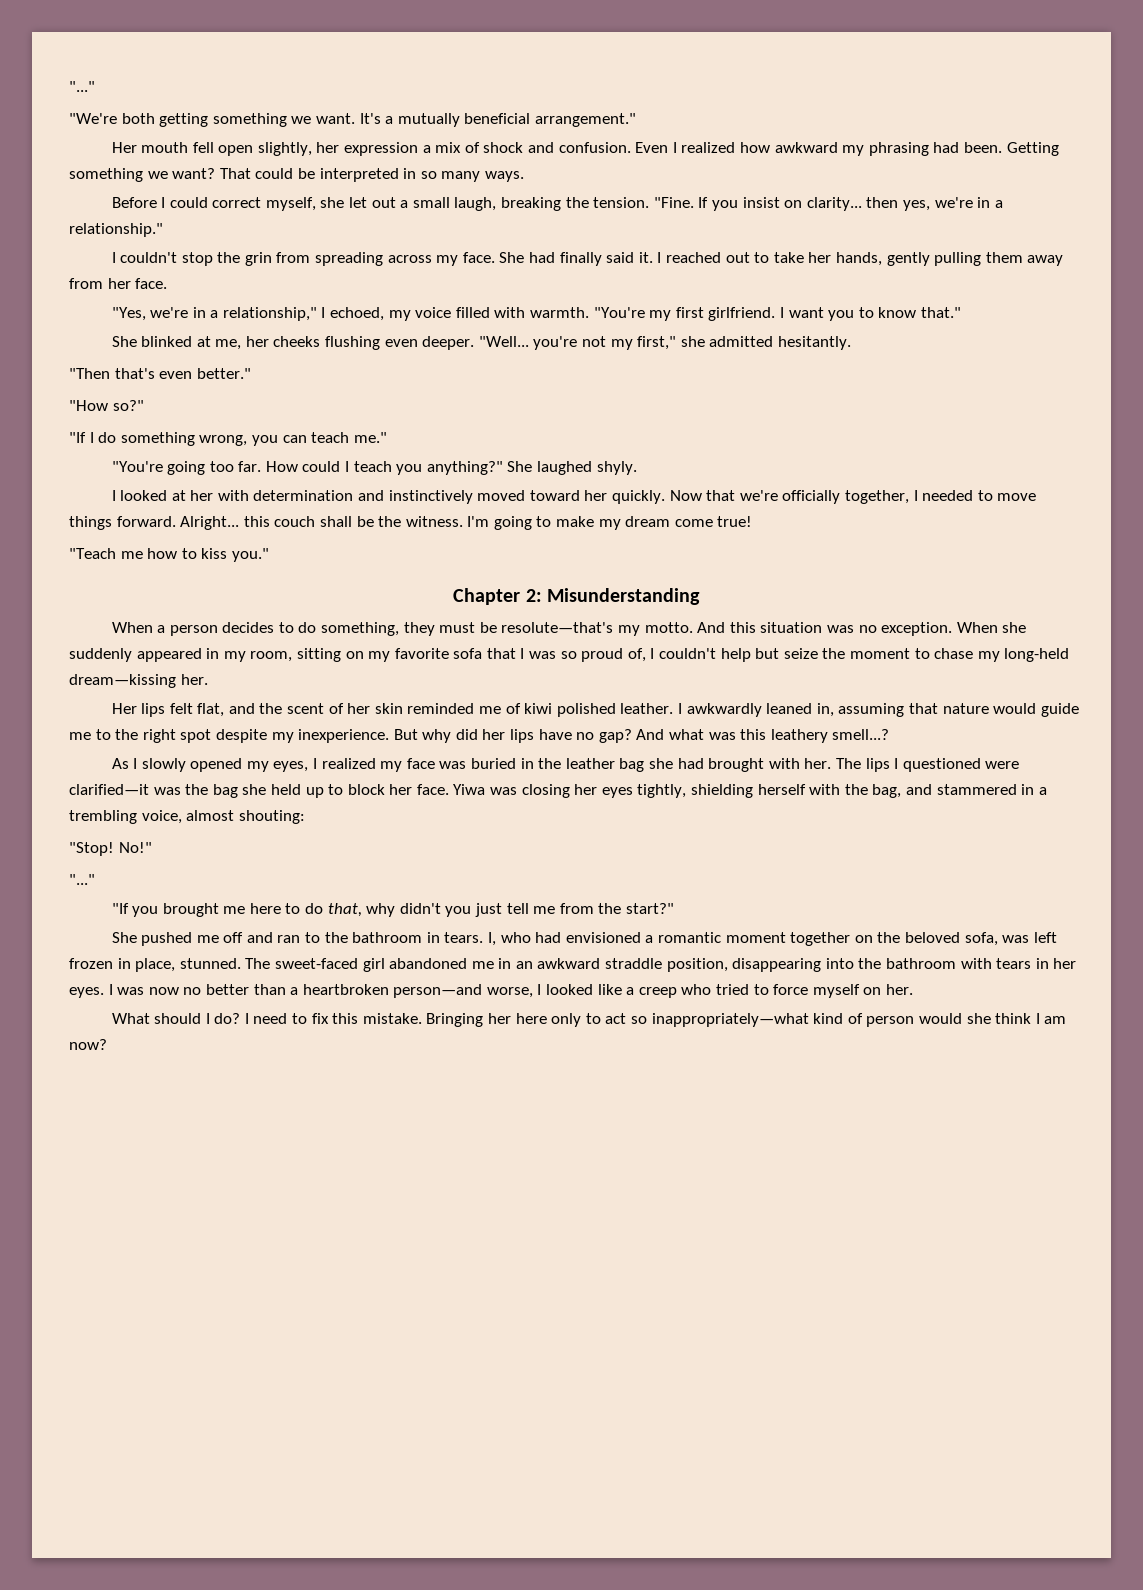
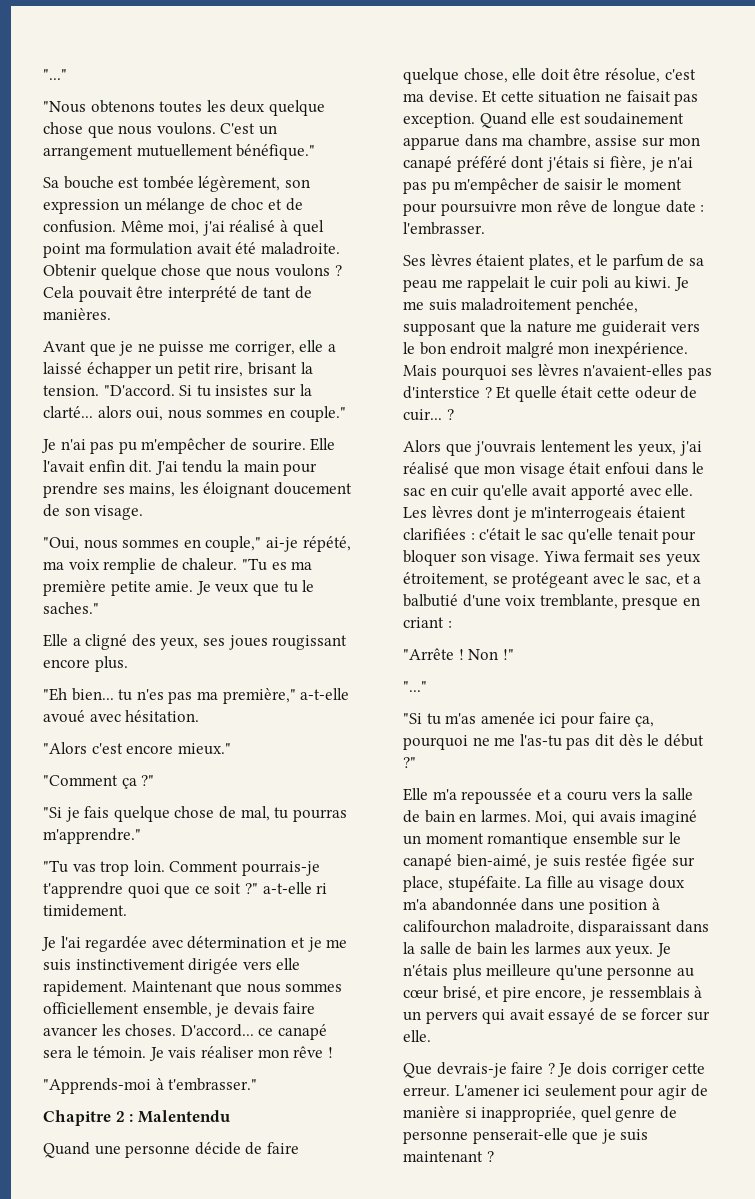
[69,81,95,92] [69,113,636,127] [111,142,1059,156] [69,168,524,182] [111,197,1003,211] [69,223,163,237] [111,252,1064,266] [69,278,168,289] [111,307,961,321] [111,336,851,350] [69,368,251,379] [69,400,144,411] [69,432,387,446] [111,461,637,475] [111,490,1037,504] [69,516,753,530] [69,548,269,562] [453,588,700,605] [111,622,1027,636] [69,648,1070,662] [69,674,208,688] [111,703,1079,717] [69,729,890,743] [111,758,1020,772] [69,784,1047,798] [69,810,305,824] [69,842,152,856] [69,874,95,885] [111,903,674,917] [111,932,1057,946] [69,958,1077,972] [69,984,913,998] [111,1013,1067,1027] [69,1039,107,1050] "..." // "We're both getting something we want. It's a mutually beneficial arrangement." // Her mouth fell open slightly, her expression a mix of shock and confusion. Even I realized how awkward my phrasing had been. Getting something we want? That could be interpreted in so many ways. // Before I could correct myself, she let out a small laugh, breaking the tension. "Fine. If you insist on clarity... then yes, we're in a relationship." // I couldn't stop the grin from spreading across my face. She had finally said it. I reached out to take her hands, gently pulling them away from her face. // "Yes, we're in a relationship," I echoed, my voice filled with warmth. "You're my first girlfriend. I want you to know that." // She blinked at me, her cheeks flushing even deeper. "Well... you're not my first," she admitted hesitantly. // "Then that's even better." // "How so?" // "If I do something wrong, you can teach me." // "You're going too far. How could I teach you anything?" She laughed shyly. // I looked at her with determination and instinctively moved toward her quickly. Now that we're officially together, I needed to move things forward. Alright... this couch shall be the witness. I'm going to make my dream come true! // "Teach me how to kiss you." // Chapter 2: Misunderstanding // When a person decides to do something, they must be resolute—that's my motto. And this situation was no exception. When she suddenly appeared in my room, sitting on my favorite sofa that I was so proud of, I couldn't help but seize the moment to chase my long-held dream—kissing her. // Her lips felt flat, and the scent of her skin reminded me of kiwi polished leather. I awkwardly leaned in, assuming that nature would guide me to the right spot despite my inexperience. But why did her lips have no gap? And what was this leathery smell...? // As I slowly opened my eyes, I realized my face was buried in the leather bag she had brought with her. The lips I questioned were clarified—it was the bag she held up to block her face. Yiwa was closing her eyes tightly, shielding herself with the bag, and stammered in a trembling voice, almost shouting: // "Stop! No!" // "..." // "If you brought me here to do that, why didn't you just tell me from the start?" // She pushed me off and ran to the bathroom in tears. I, who had envisioned a romantic moment together on the beloved sofa, was left frozen in place, stunned. The sweet-faced girl abandoned me in an awkward straddle position, disappearing into the bathroom with tears in her eyes. I was now no better than a heartbroken person—and worse, I looked like a creep who tried to force myself on her. // What should I do? I need to fix this mistake. Bringing her here only to act so inappropriately—what kind of person would she think I am now? -> [43,69,67,80] [43,100,325,116] [43,122,277,138] [43,144,316,160] [43,176,310,192] [43,198,303,214] [43,220,324,236] [43,242,340,258] [43,264,342,280] [43,286,312,302] [43,308,111,320] [43,340,336,356] [43,362,313,378] [43,384,312,397] [43,406,346,422] [41,438,336,454] [43,460,318,476] [43,482,352,498] [43,504,144,520] [43,536,351,552] [43,558,313,574] [43,580,315,596] [43,602,99,614] [43,634,348,650] [43,656,128,672] [43,688,350,704] [43,710,200,723] [43,742,231,755] [43,775,155,789] [43,806,347,822] [43,828,141,844] [43,860,320,876] [43,882,328,898] [43,904,127,917] [41,936,348,952] [43,958,301,974] [43,980,343,996] [43,1002,316,1018] [43,1024,327,1040] [43,1046,333,1061] [43,1078,258,1094] [43,1110,230,1126] [43,1142,299,1158] [403,68,696,84] [403,90,699,106] [403,112,685,128] [403,134,700,150] [403,156,694,172] [403,178,682,194] [403,200,705,216] [403,222,485,235] [403,254,704,270] [403,276,689,292] [403,298,638,314] [403,320,700,336] [403,342,688,358] [403,364,712,380] [403,386,698,402] [403,409,454,421] [403,440,702,456] [403,462,705,478] [403,484,694,500] [403,506,686,522] [403,528,697,544] [403,550,701,566] [403,572,702,588] [403,594,700,610] [403,617,452,628] [403,648,514,660] [403,681,427,692] [403,712,655,728] [403,734,704,750] [403,757,416,768] [403,788,693,804] [403,810,698,826] [403,832,681,848] [403,854,695,870] [403,876,685,892] [403,898,660,914] [403,920,709,936] [403,942,671,958] [403,964,694,980] [403,986,703,1002] [403,1008,710,1024] [403,1030,431,1042] [403,1062,706,1078] [403,1084,708,1100] [403,1106,677,1122] [403,1128,649,1144] [403,1151,494,1162] "..." // "Nous obtenons toutes les deux quelque chose que nous voulons. C'est un arrangement mutuellement bénéfique." // Sa bouche est tombée légèrement, son expression un mélange de choc et de confusion. Même moi, j'ai réalisé à quel point ma formulation avait été maladroite. Obtenir quelque chose que nous voulons ? Cela pouvait être interprété de tant de manières. // Avant que je ne puisse me corriger, elle a laissé échapper un petit rire, brisant la tension. "D'accord. Si tu insistes sur la clarté... alors oui, nous sommes en couple." // Je n'ai pas pu m'empêcher de sourire. Elle l'avait enfin dit. J'ai tendu la main pour prendre ses mains, les éloignant doucement de son visage. // "Oui, nous sommes en couple," ai-je répété, ma voix remplie de chaleur. "Tu es ma première petite amie. Je veux que tu le saches." // Elle a cligné des yeux, ses joues rougissant encore plus. // "Eh bien... tu n'es pas ma première," a-t-elle avoué avec hésitation. // "Alors c'est encore mieux." // "Comment ça ?" // "Si je fais quelque chose de mal, tu pourras m'apprendre." // "Tu vas trop loin. Comment pourrais-je t'apprendre quoi que ce soit ?" a-t-elle ri timidement. // Je l'ai regardée avec détermination et je me suis instinctivement dirigée vers elle rapidement. Maintenant que nous sommes officiellement ensemble, je devais faire avancer les choses. D'accord... ce canapé sera le témoin. Je vais réaliser mon rêve ! // "Apprends-moi à t'embrasser." // Chapitre 2 : Malentendu // Quand une personne décide de faire quelque chose, elle doit être résolue, c'est ma devise. Et cette situation ne faisait pas exception. Quand elle est soudainement apparue dans ma chambre, assise sur mon canapé préféré dont j'étais si fière, je n'ai pas pu m'empêcher de saisir le moment pour poursuivre mon rêve de longue date : l'embrasser. // Ses lèvres étaient plates, et le parfum de sa peau me rappelait le cuir poli au kiwi. Je me suis maladroitement penchée, supposant que la nature me guiderait vers le bon endroit malgré mon inexpérience. Mais pourquoi ses lèvres n'avaient-elles pas d'interstice ? Et quelle était cette odeur de cuir... ? // Alors que j'ouvrais lentement les yeux, j'ai réalisé que mon visage était enfoui dans le sac en cuir qu'elle avait apporté avec elle. Les lèvres dont je m'interrogeais étaient clarifiées : c'était le sac qu'elle tenait pour bloquer son visage. Yiwa fermait ses yeux étroitement, se protégeant avec le sac, et a balbutié d'une voix tremblante, presque en criant : // "Arrête ! Non !" // "..." // "Si tu m'as amenée ici pour faire ça, pourquoi ne me l'as-tu pas dit dès le début ?" // Elle m'a repoussée et a couru vers la salle de bain en larmes. Moi, qui avais imaginé un moment romantique ensemble sur le canapé bien-aimé, je suis restée figée sur place, stupéfaite. La fille au visage doux m'a abandonnée dans une position à califourchon maladroite, disparaissant dans la salle de bain les larmes aux yeux. Je n'étais plus meilleure qu'une personne au cœur brisé, et pire encore, je ressemblais à un pervers qui avait essayé de se forcer sur elle. // Que devrais-je faire ? Je dois corriger cette erreur. L'amener ici seulement pour agir de manière si inappropriée, quel genre de personne penserait-elle que je suis maintenant ?

